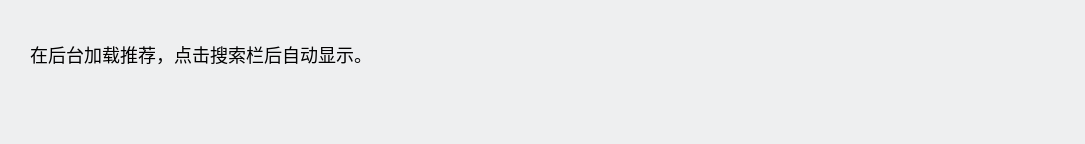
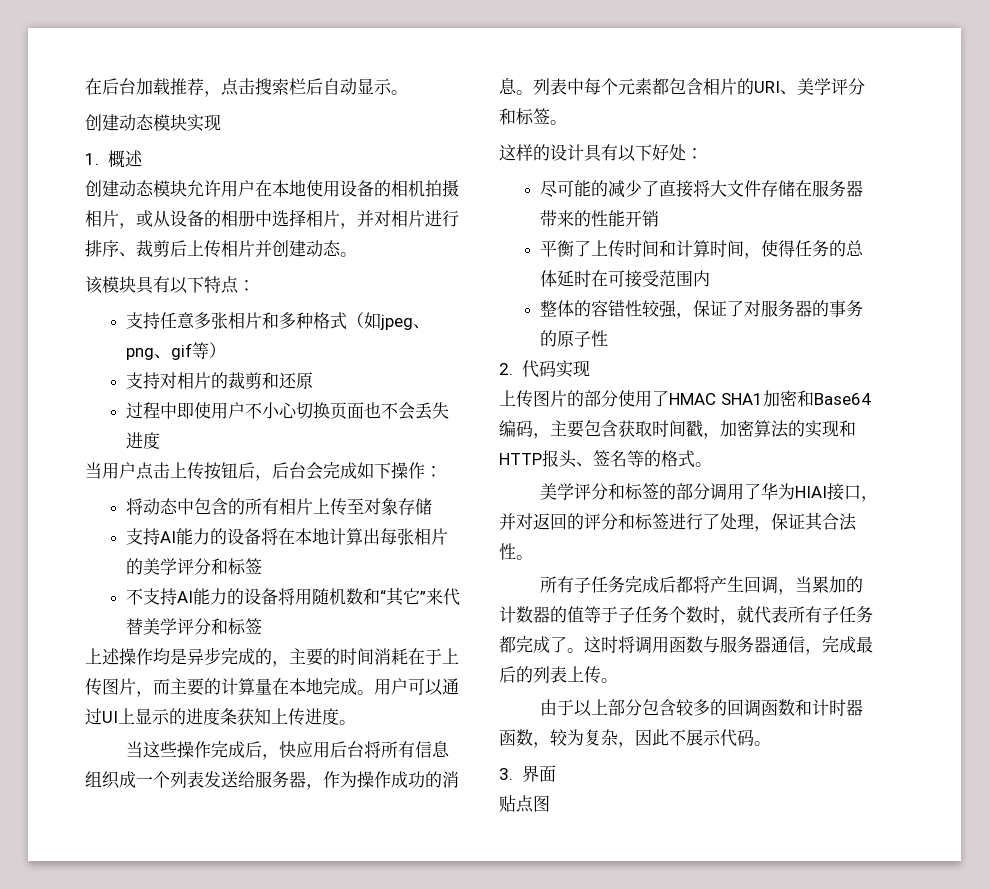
(372, 60) none -> [85,114,221,132] [85,150,143,168] [85,180,459,197] [85,209,459,229] [85,240,357,258] [85,276,255,294] [126,312,431,330] [126,342,227,360] [126,372,314,390] [126,402,450,420] [126,432,161,449] [85,462,442,481] [126,498,433,516] [126,528,449,545] [126,558,263,575] [126,587,461,606] [126,618,263,635] [85,647,459,667] [85,678,459,697] [85,708,356,726] [126,741,451,760] [85,771,459,790] [499,78,865,95] [499,108,567,125] [499,144,703,162] [540,180,864,198] [540,210,660,227] [540,240,865,259] [540,270,711,288] [540,300,864,319] [540,330,609,347] [499,360,590,378] [499,390,871,408] [499,420,856,439] [499,450,712,468] [540,483,879,502] [499,512,857,532] [499,543,533,560] [540,576,864,595] [499,605,873,625] [499,636,873,655] [499,666,618,684] [540,699,864,717] [499,729,771,748] [499,765,556,782] [499,795,550,813] // 创建动态模块实现 // 1.概述 // 创建动态模块允许用户在本地使用设备的相机拍摄相片，或从设备的相册中选择相片，并对相片进行排序、裁剪后上传相片并创建动态。 // 该模块具有以下特点： // 支持任意多张相片和多种格式（如jpeg、png、gif等） // 支持对相片的裁剪和还原 // 过程中即使用户不小心切换页面也不会丢失进度 // 当用户点击上传按钮后，后台会完成如下操作： // 将动态中包含的所有相片上传至对象存储 // 支持AI能力的设备将在本地计算出每张相片的美学评分和标签 // 不支持AI能力的设备将用随机数和“其它”来代替美学评分和标签 // 上述操作均是异步完成的，主要的时间消耗在于上传图片，而主要的计算量在本地完成。用户可以通过UI上显示的进度条获知上传进度。 // 当这些操作完成后，快应用后台将所有信息组织成一个列表发送给服务器，作为操作成功的消息。列表中每个元素都包含相片的URI、美学评分和标签。 // 这样的设计具有以下好处： // 尽可能的减少了直接将大文件存储在服务器带来的性能开销 // 平衡了上传时间和计算时间，使得任务的总体延时在可接受范围内 // 整体的容错性较强，保证了对服务器的事务的原子性 // 2.代码实现 // 上传图片的部分使用了HMAC SHA1加密和Base64编码，主要包含获取时间戳，加密算法的实现和HTTP报头、签名等的格式。 // 美学评分和标签的部分调用了华为HIAI接口，并对返回的评分和标签进行了处理，保证其合法性。 // 所有子任务完成后都将产生回调，当累加的计数器的值等于子任务个数时，就代表所有子任务都完成了。这时将调用函数与服务器通信，完成最后的列表上传。 // 由于以上部分包含较多的回调函数和计时器函数，较为复杂，因此不展示代码。 // 3.界面 // 贴点图

